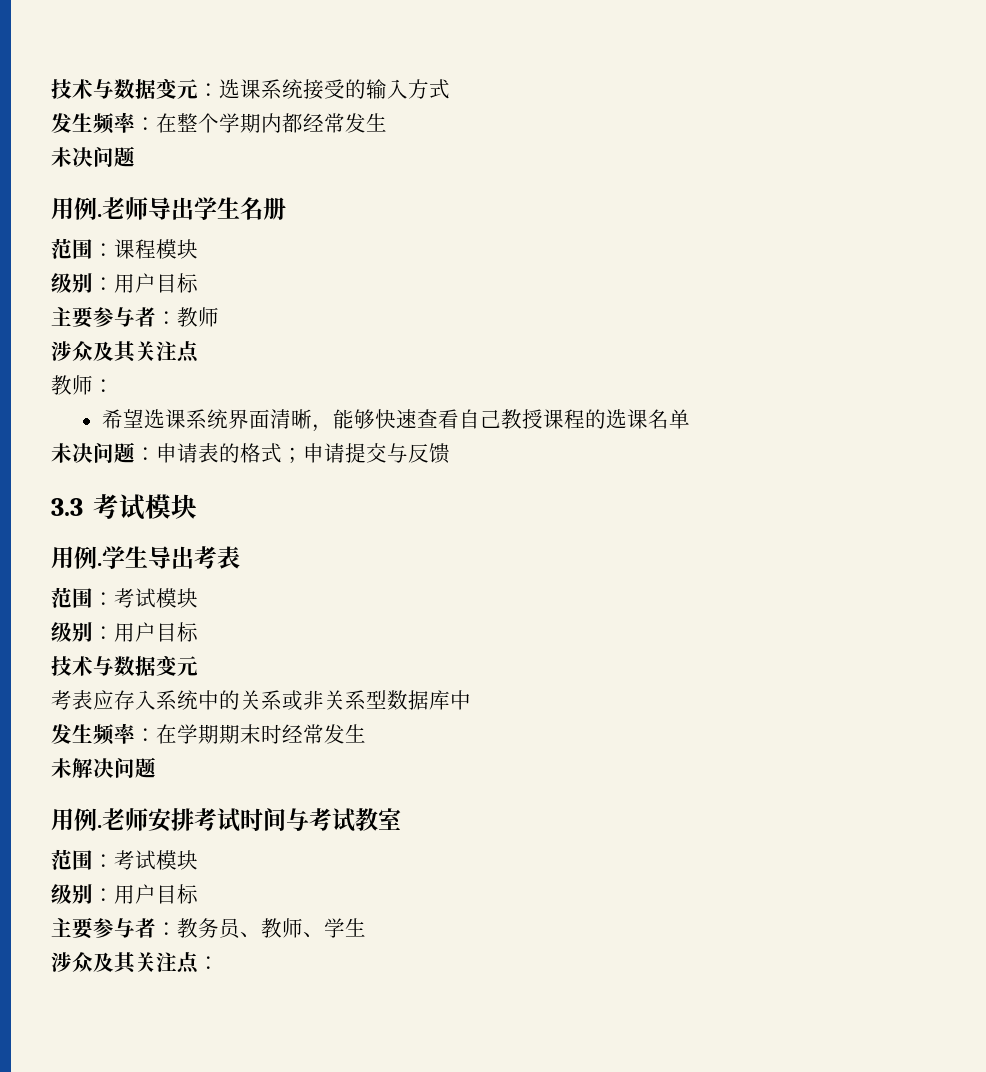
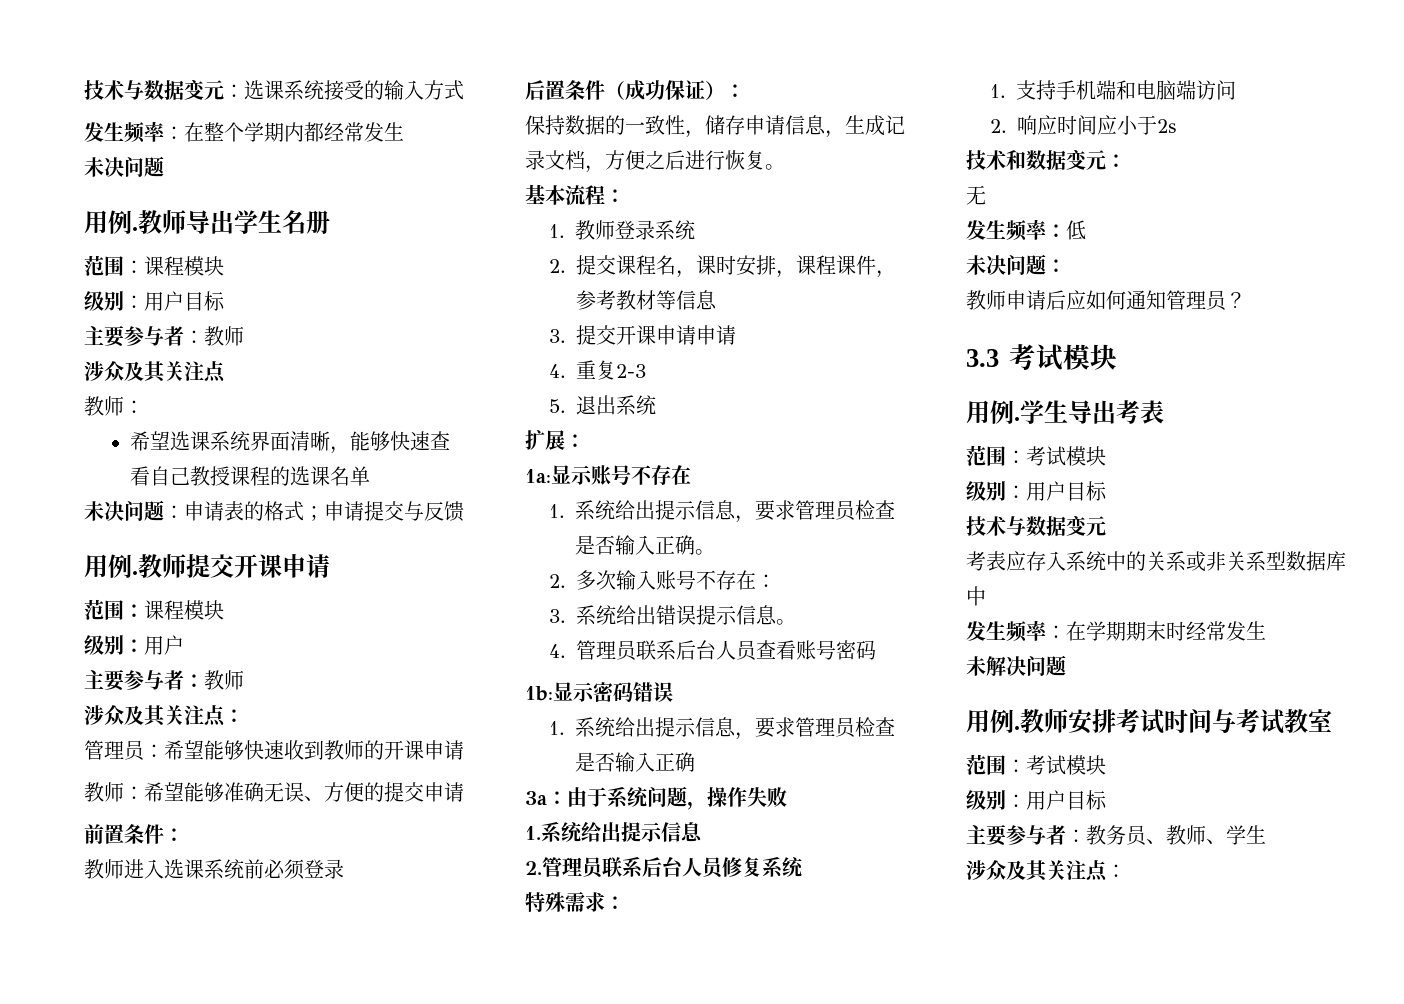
[102,197,125,219] 老 -> [138,210,162,234] 教
(450, 453) none -> [84,554,330,578] [84,599,224,620] [84,635,184,655] [84,670,244,691] [84,705,244,727] [84,740,464,761] [84,782,464,802] [84,824,184,844] [84,859,344,880] [525,80,745,100] [525,115,905,138] [525,150,785,173] [525,184,625,205] [549,220,696,240] [549,255,897,278] [576,290,718,310] [549,325,737,345] [549,360,647,380] [549,395,657,415] [525,430,585,450] [525,465,691,485] [549,500,896,523] [575,535,716,555] [549,570,777,590] [549,605,797,625] [549,640,877,661] [525,682,673,702] [549,717,896,740] [575,752,696,772] [525,786,787,810] [525,821,703,843] [525,856,803,879] [525,891,625,912] [990,80,1237,100] [990,115,1177,135] [966,149,1126,170] [966,185,986,205] [966,219,1086,241] [966,254,1066,275] [966,290,1246,311] // 用例.教师提交开课申请 // 范围：课程模块 // 级别：用户 // 主要参与者：教师 // 涉众及其关注点： // 管理员：希望能够快速收到教师的开课申请 // 教师：希望能够准确无误、方便的提交申请 // 前置条件： // 教师进入选课系统前必须登录 // 后置条件（成功保证）： // 保持数据的一致性，储存申请信息，生成记录文档，方便之后进行恢复。 // 基本流程： // 1.教师登录系统 // 2.提交课程名，课时安排，课程课件，参考教材等信息 // 3.提交开课申请申请 // 4.重复2-3 // 5.退出系统 // 扩展： // 1a:显示账号不存在 // 1.系统给出提示信息，要求管理员检查是否输入正确。 // 2.多次输入账号不存在： // 3.系统给出错误提示信息。 // 4.管理员联系后台人员查看账号密码 // 1b:显示密码错误 // 1.系统给出提示信息，要求管理员检查是否输入正确 // 3a：由于系统问题，操作失败 // 1.系统给出提示信息 // 2.管理员联系后台人员修复系统 // 特殊需求： // 1.支持手机端和电脑端访问 // 2.响应时间应小于2s // 技术和数据变元： // 无 // 发生频率：低 // 未决问题： // 教师申请后应如何通知管理员？
[102,808,125,830] 老 -> [1020,709,1044,733] 教

